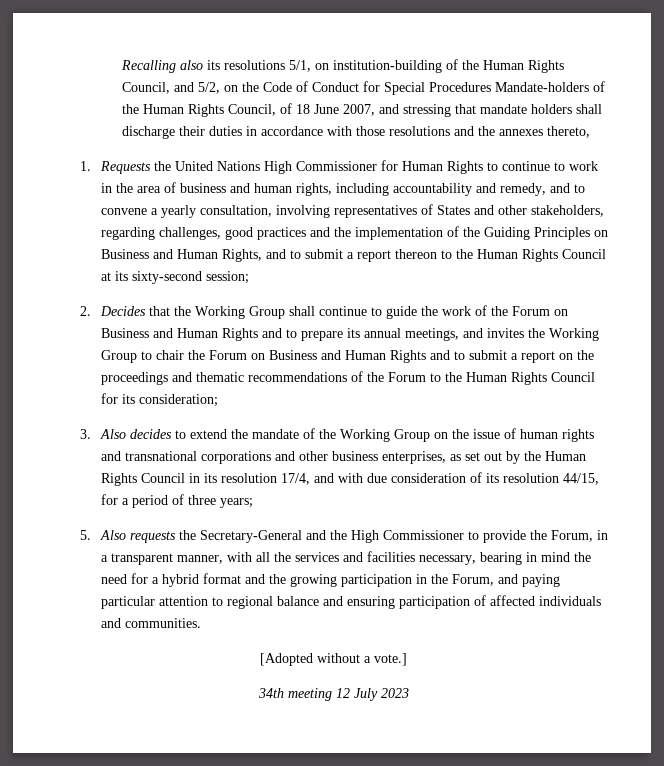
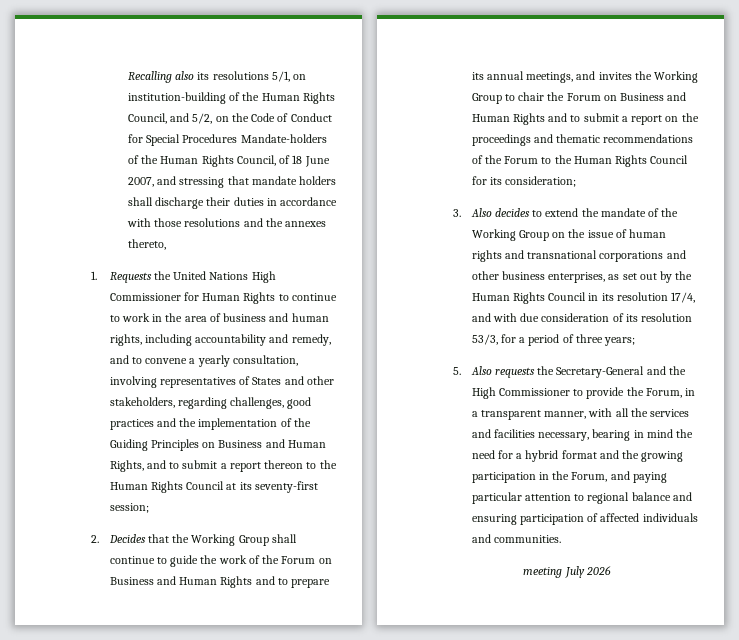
[131,271,202,284] sixty-second -> [254,481,318,493] seventy-first
[562,473,599,485] 44/15, -> [471,334,498,345] 53/3,
[260,653,407,666] [257,688,409,701] [Adopted without a vote.] // 34th meeting 12 July 2023 -> [523,566,611,578] meeting July 2026

